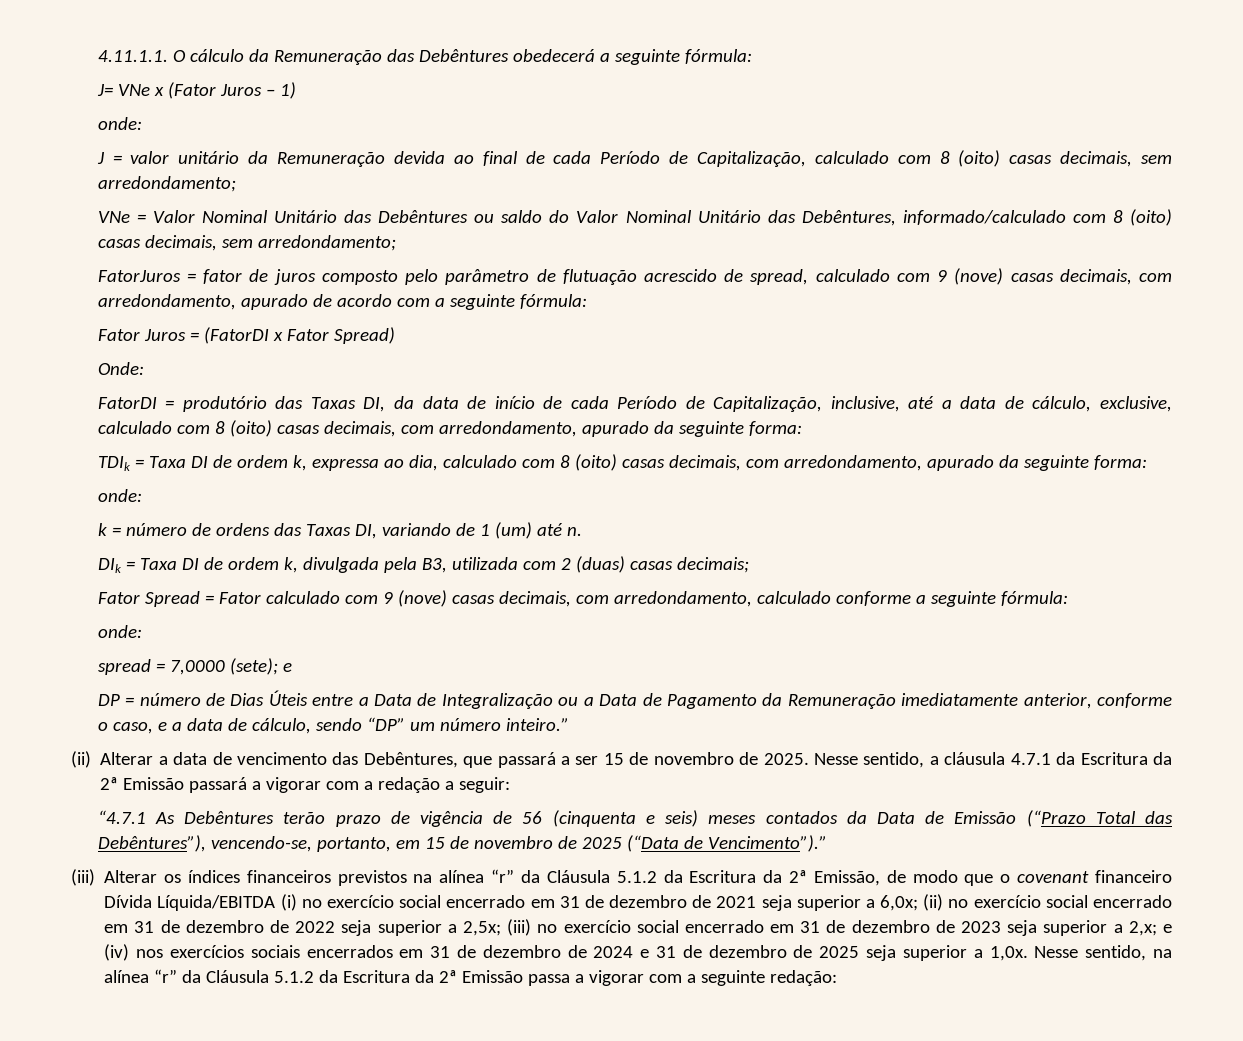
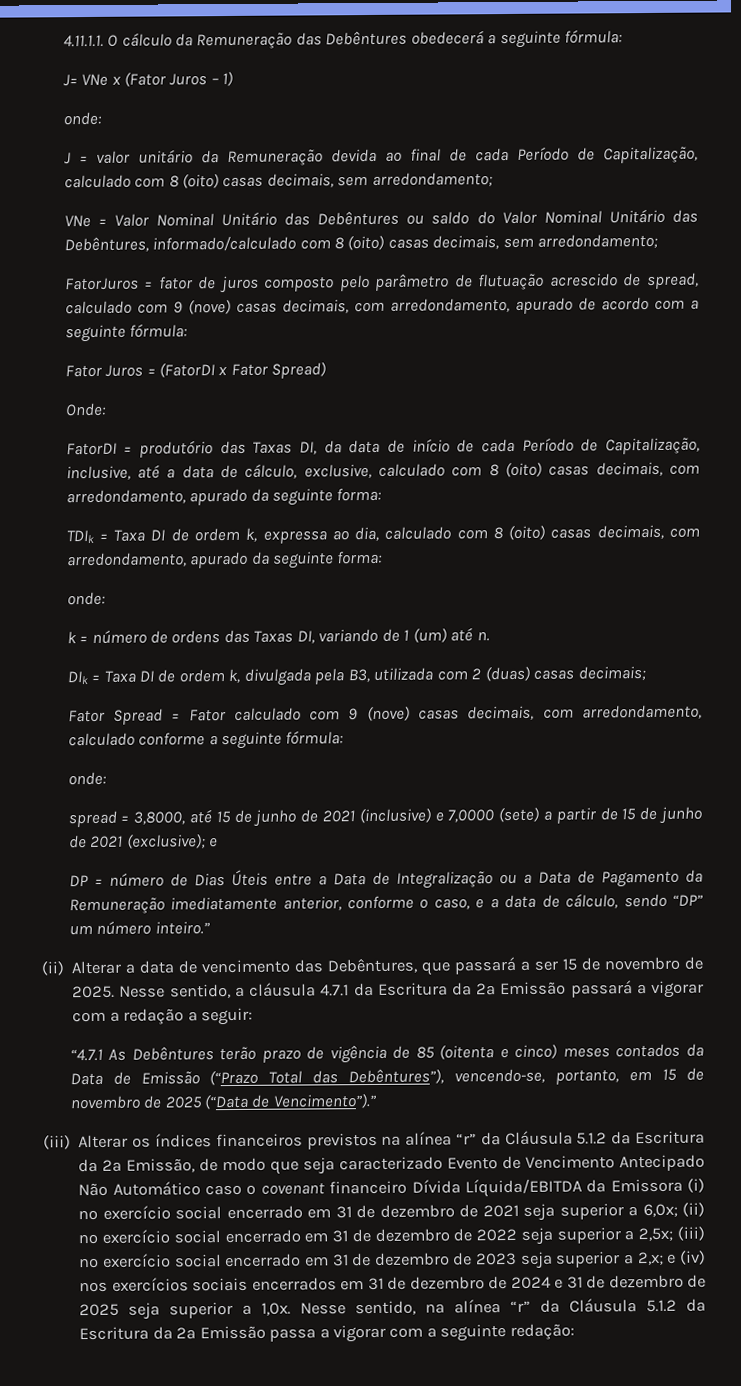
[169,658,278,675] 7,0000 (sete); -> [133,806,703,827] [68,833,206,849] 3,8000, até 15 de junho de 2021 (inclusive) e 7,0000 (sete) a partir de 15 de junho de 2021 (exclusive);
[522,810,699,827] 56 (cinquenta e seis) -> [415,1043,558,1060] 85 (oitenta e cinco)
(994, 880) none -> [303,1154,705,1175] [78,1181,242,1197] seja caracterizado Evento de Vencimento Antecipado Não Automático caso
(276, 903) none -> [586,1178,683,1193] da Emissora

